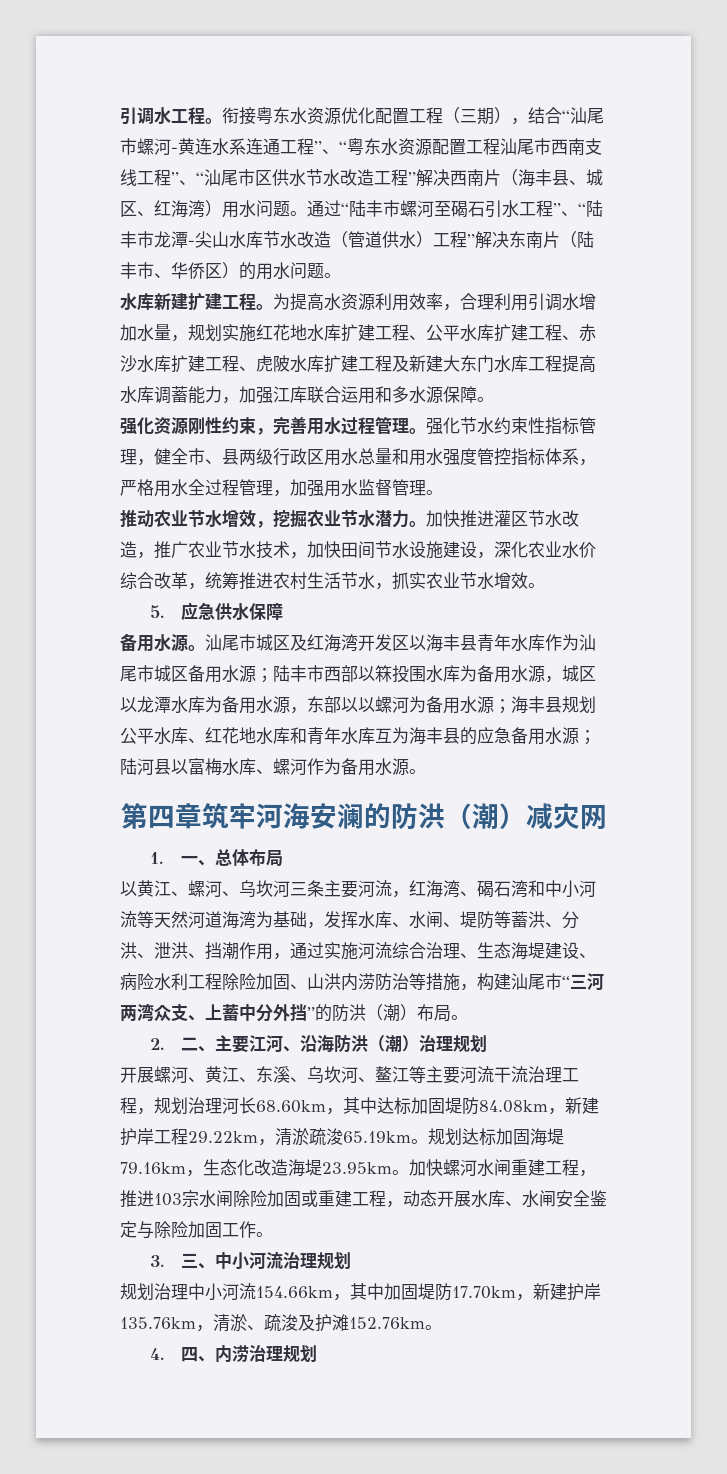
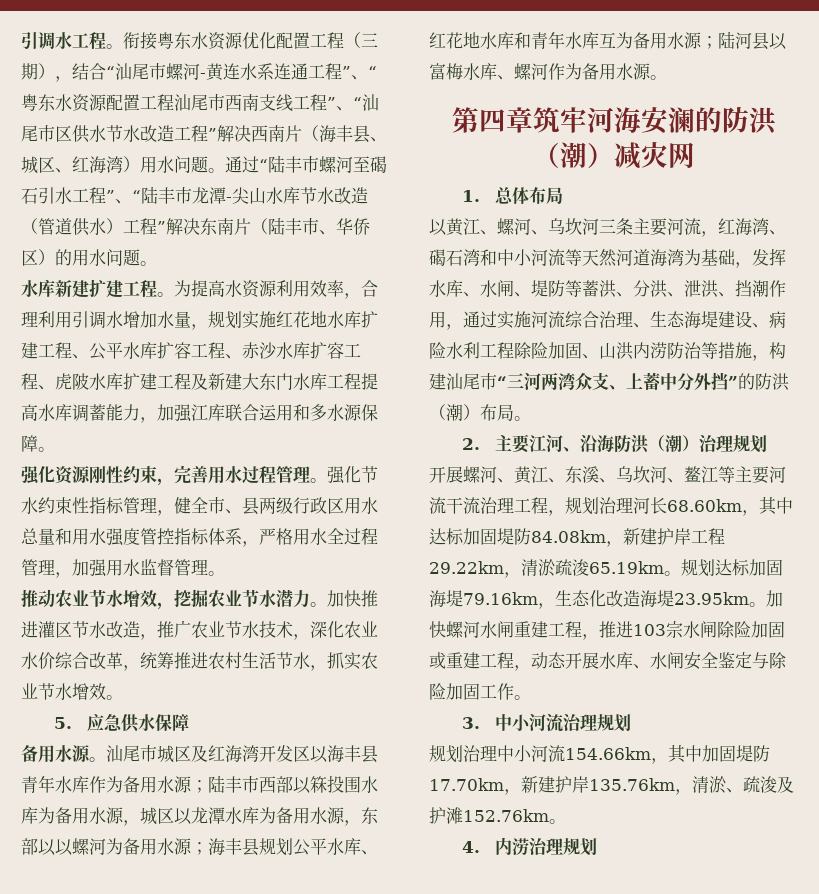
[511,324,528,341] 建 -> [174,342,191,359] 容
[188,355,205,372] 建 -> [327,342,344,359] 容
[307,541,494,559] 加快田间节水设施建设， -> (310, 637) none
[579,634,596,651] [120,665,188,682] 汕尾市城区 -> (123, 784) none
[409,727,511,745] 海丰县的应急 -> (633, 40) none
[180,856,215,866] 一、 -> (481, 196) none
[180,1037,215,1052] 二、 -> (481, 444) none
[180,1253,215,1269] 三、 -> (481, 723) none
[180,1347,215,1362] 四、 -> (481, 847) none

